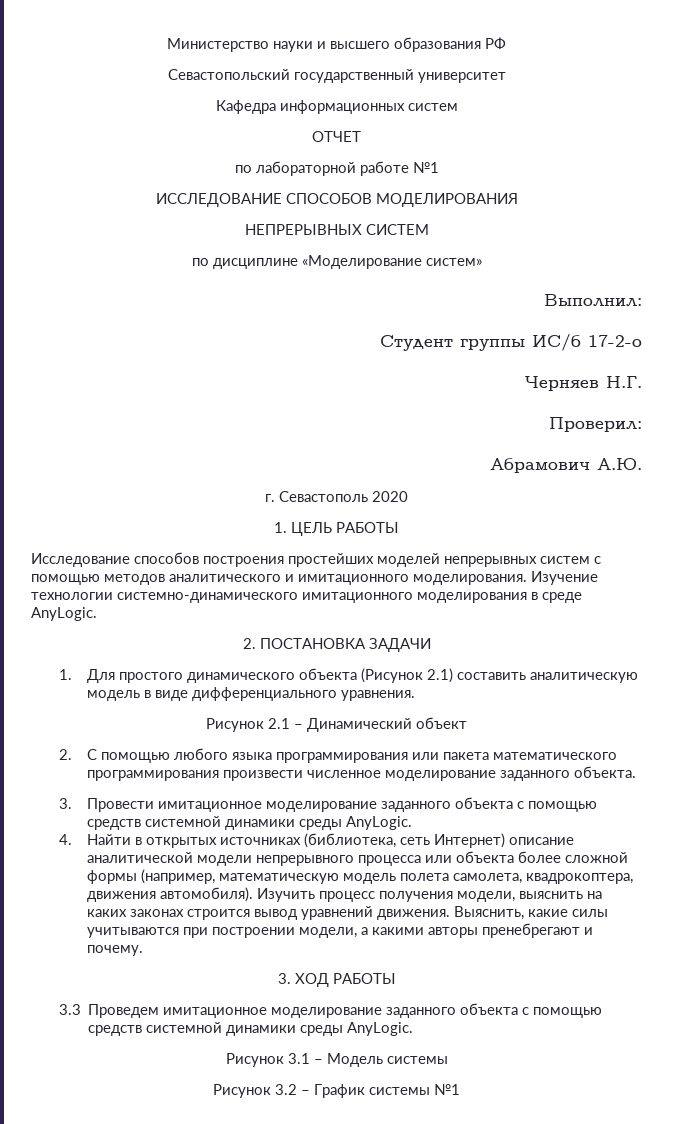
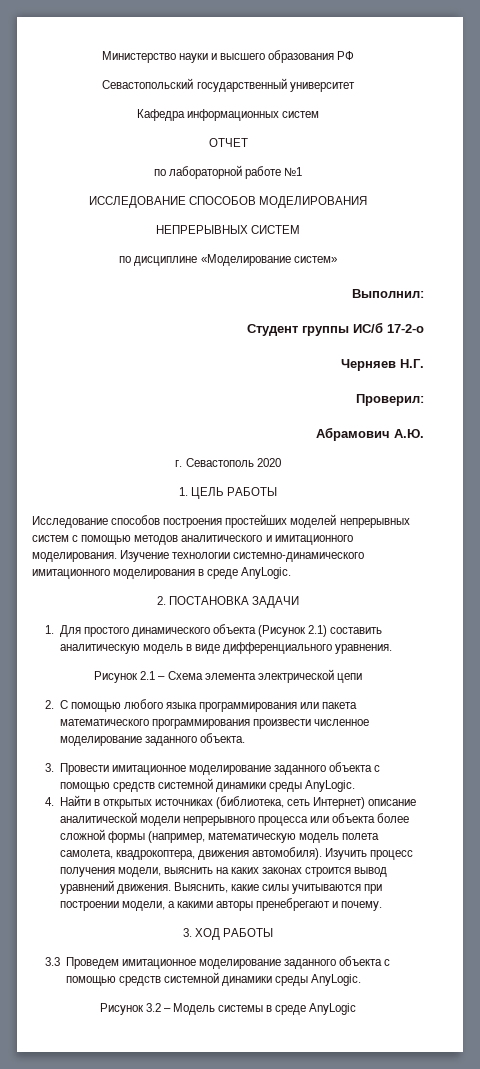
[307,717,467,732] Динамический объект -> [167,669,362,683] Схема элемента электрической цепи
[287,1053,310,1064] 3.1 -> [145,1003,161,1012] 3.2
[213,1084,460,1098] // Рисунок 3.2 – График системы №1 -> [266,1003,357,1015] в среде AnyLogic

